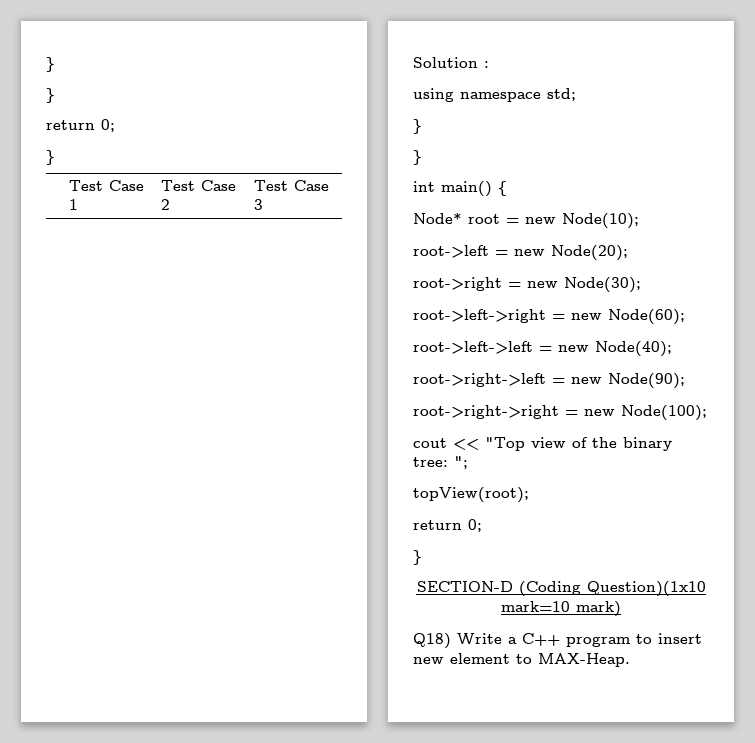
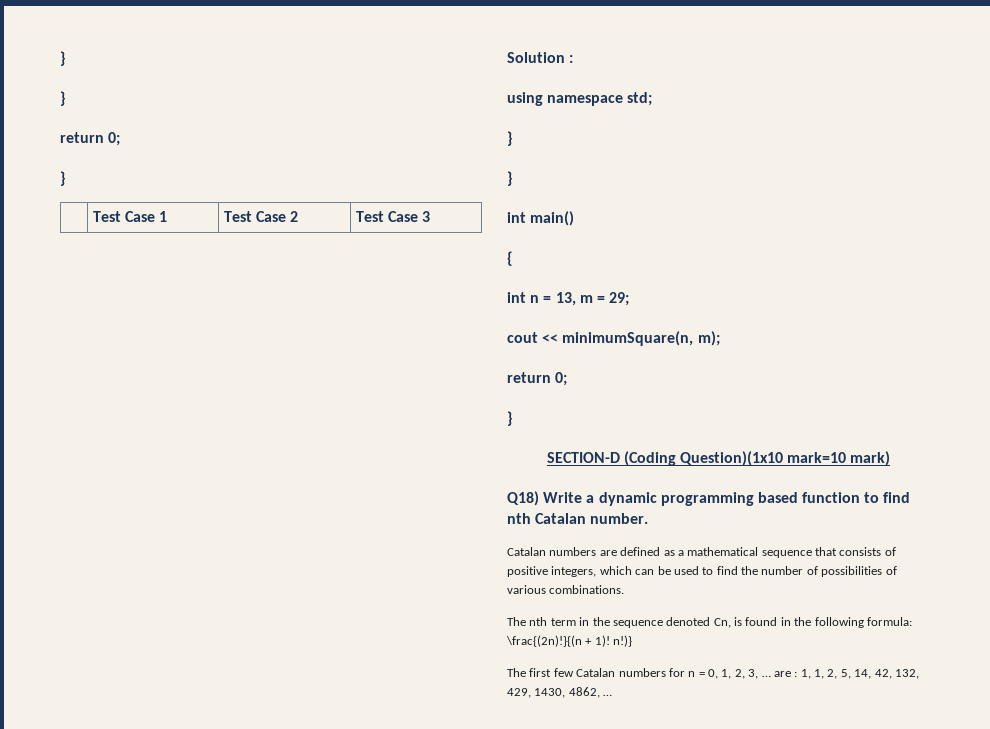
(492, 189) none -> (575, 218) //
[413,213,639,229] [413,245,628,261] [413,277,641,293] [413,309,685,325] [413,341,672,357] [413,373,685,389] [413,405,707,421] [413,437,672,451] [413,456,468,469] [413,487,529,503] Node* root = new Node(10); // root->left = new Node(20); // root->right = new Node(30); // root->left->right = new Node(60); // root->left->left = new Node(40); // root->right->left = new Node(90); // root->right->right = new Node(100); // cout << "Top view of the binary tree: "; // topView(root); -> [507,292,630,306] [507,331,720,346] int n = 13, m = 29; // cout << minimumSquare(n, m);
[522,633,702,647] [413,653,630,667] C++ program to insert new element to MAX-Heap. -> [598,492,911,506] [507,513,649,524] [507,547,896,558] [507,566,897,577] [507,585,625,594] [507,617,912,628] [506,635,633,647] [507,668,919,679] [507,687,613,698] dynamic programming based function to find nth Catalan number. // Catalan numbers are defined as a mathematical sequence that consists of positive integers, which can be used to find the number of possibilities of various combinations. // The nth term in the sequence denoted Cn, is found in the following formula: \frac{(2n)!}{(n + 1)! n!)} // The first few Catalan numbers for n = 0, 1, 2, 3, … are : 1, 1, 2, 5, 14, 42, 132, 429, 1430, 4862, …

